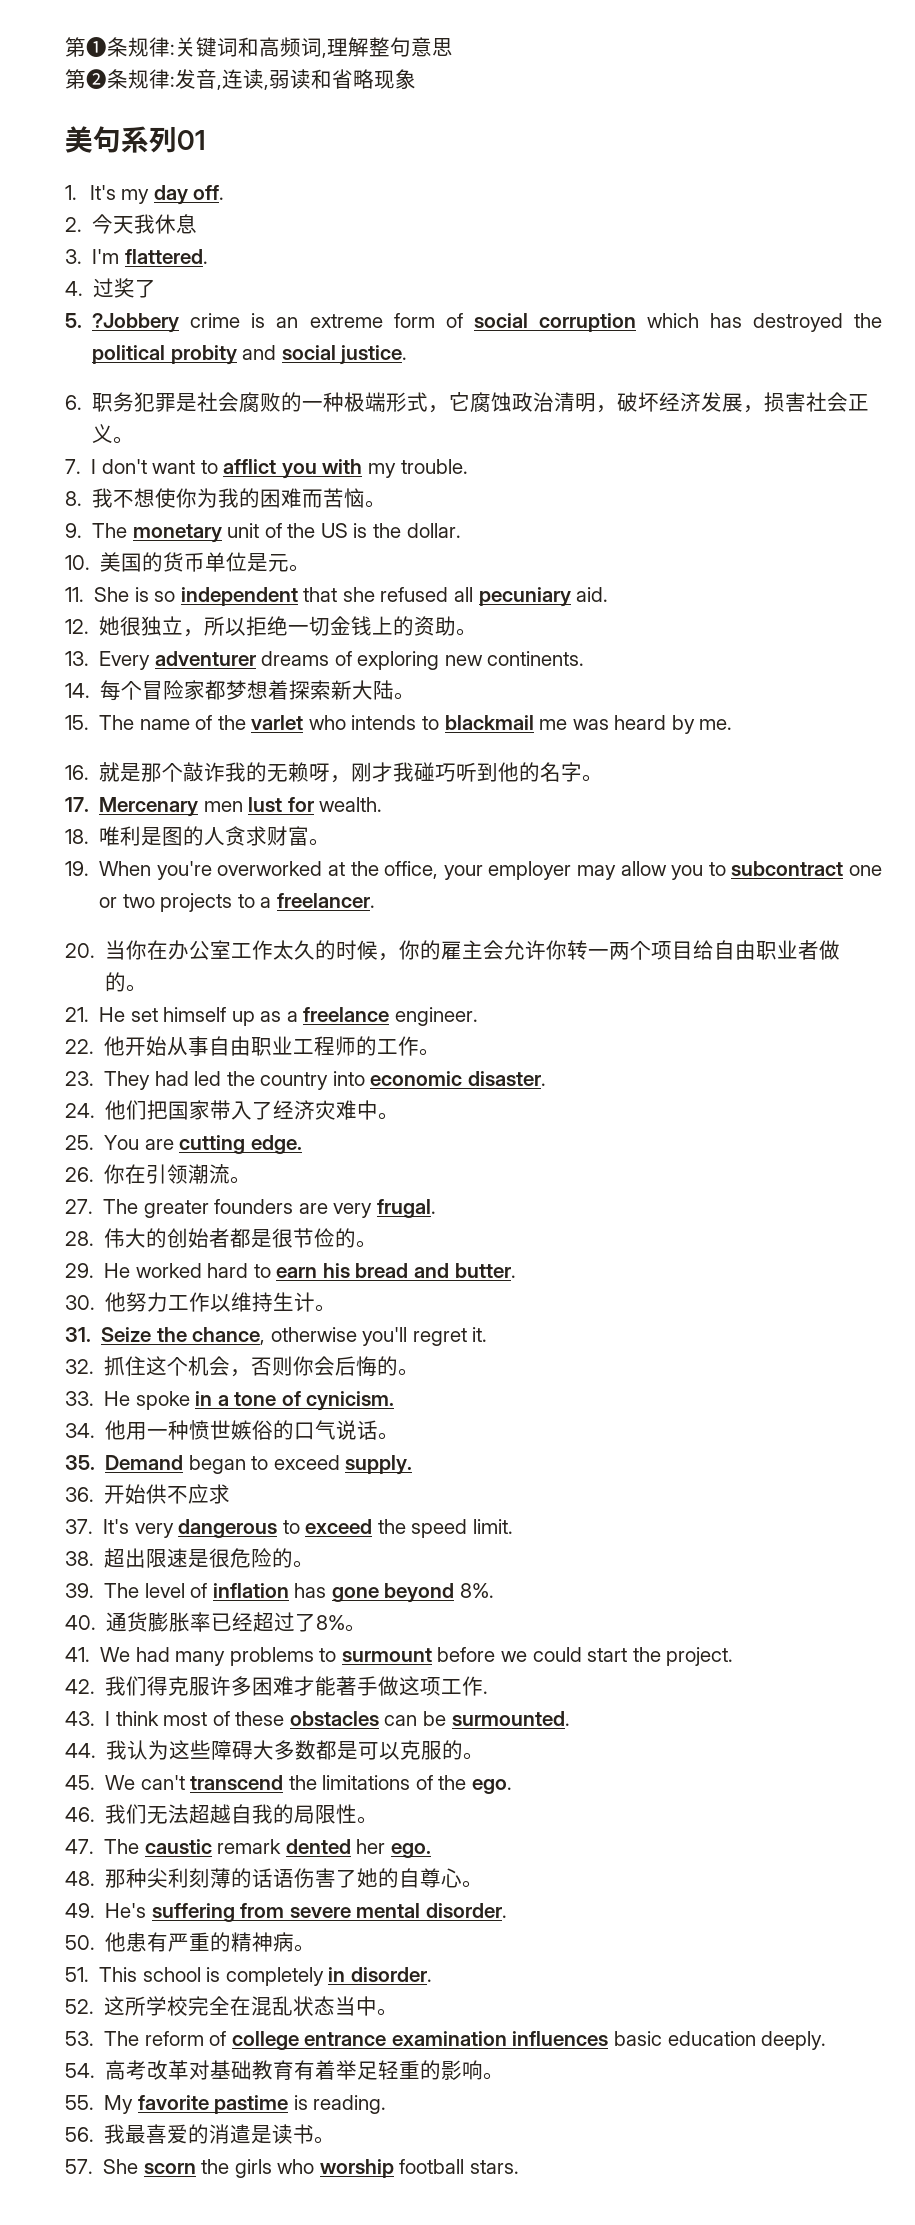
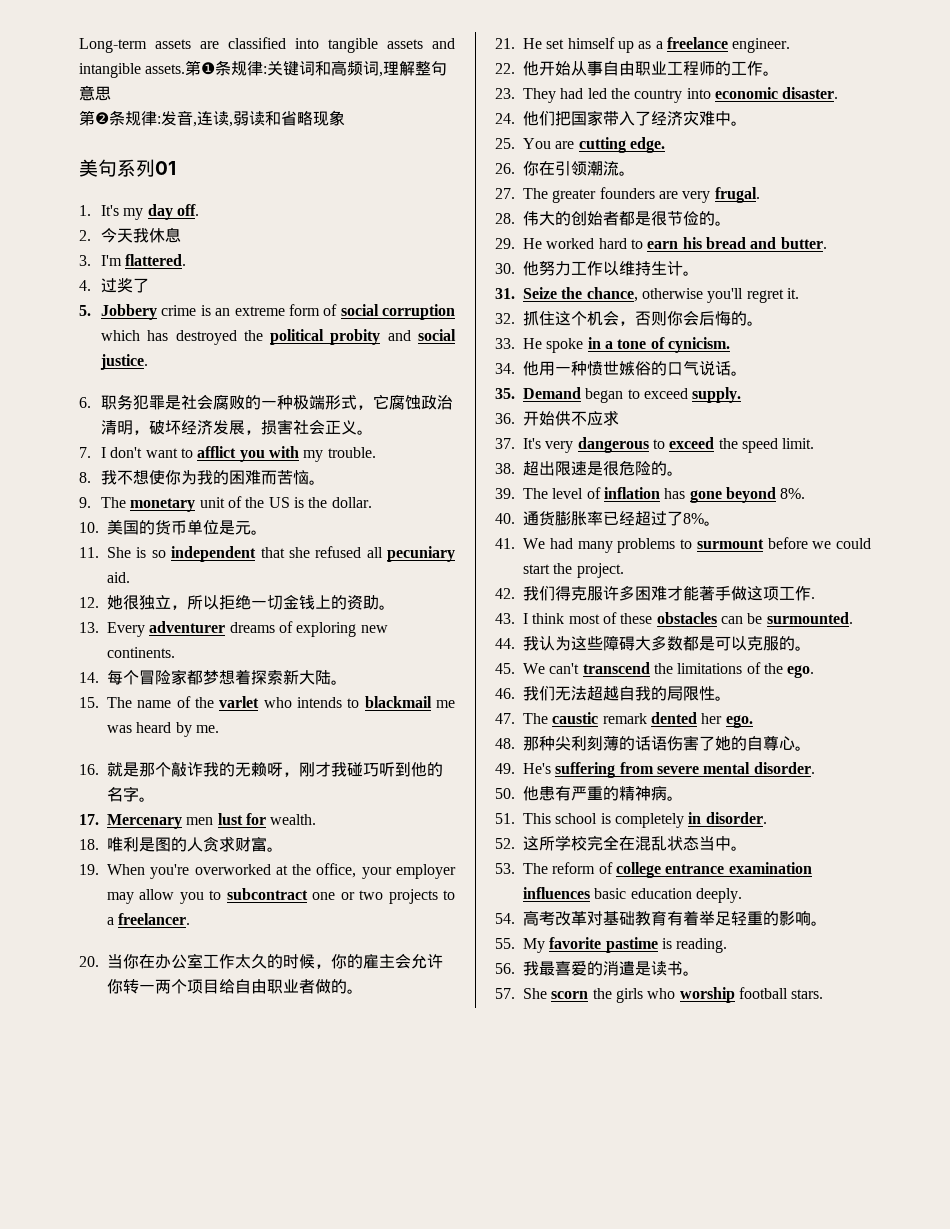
(65, 47) none -> [79,37,455,53] [79,63,186,78] Long-term assets are classified into tangible assets and intangible assets.
[92,313,180,333] ?Jobbery -> [101,304,158,320] Jobbery

